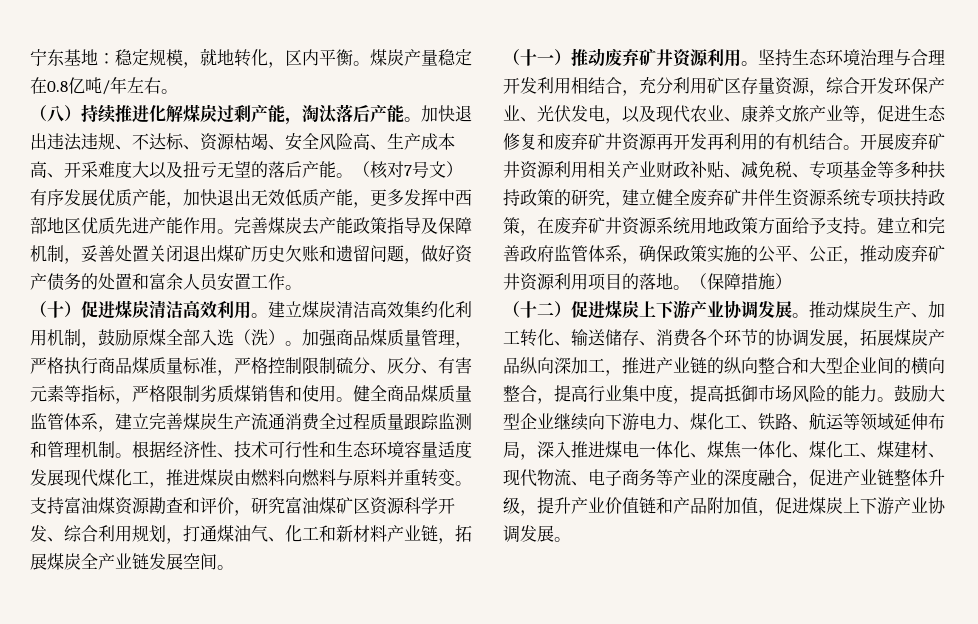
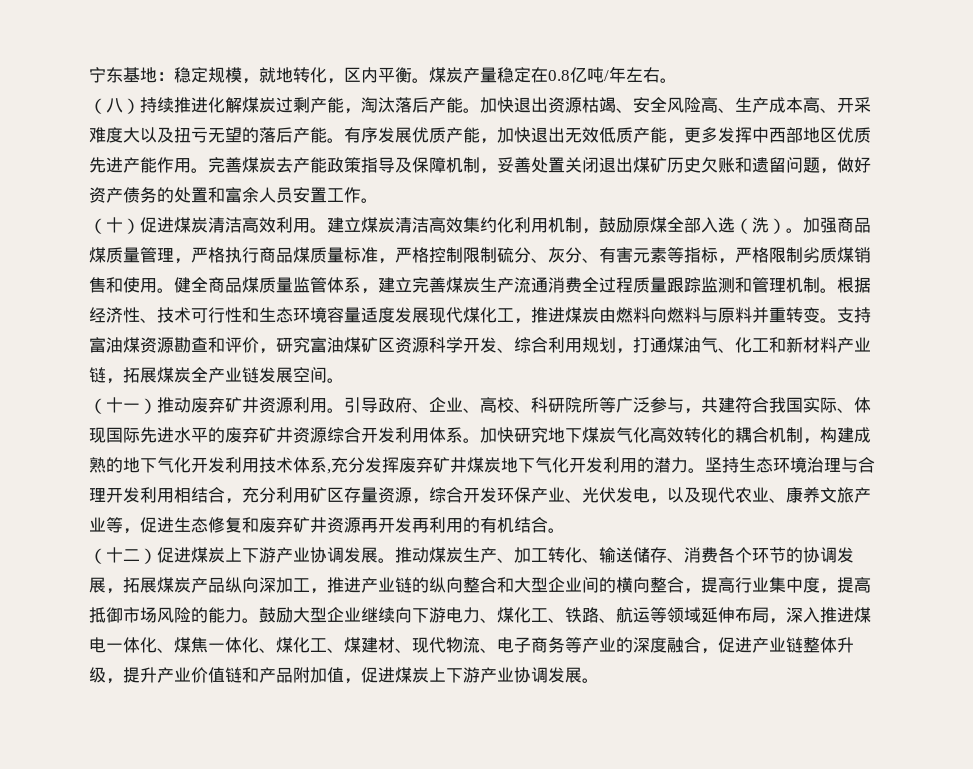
[47,133,200,151] 违法违规、不达标、 -> (548, 105) none
[353,161,463,179] （核对7号文） -> (344, 140) none
(758, 63) none -> [344,397,871,414] [89,427,871,444] [89,457,705,474] 引导政府、企业、高校、科研院所等广泛参与，共建符合我国实际、体现国际先进水平的废弃矿井资源综合开发利用体系。加快研究地下煤炭气化高效转化的耦合机制，构建成熟的地下气化开发利用技术体系,充分发挥废弃矿井煤炭地下气化开发利用的潜力。
[860,133,945,150] [503,161,945,179] [503,189,945,208] [503,217,945,236] [503,245,945,264] [503,273,792,291] 开展废弃矿井资源利用相关产业财政补贴、减免税、专项基金等多种扶持政策的研究，建立健全废弃矿井伴生资源系统专项扶持政策，在废弃矿井资源系统用地政策方面给予支持。建立和完善政府监管体系，确保政策实施的公平、公正，推动废弃矿井资源利用项目的落地。（保障措施） -> (565, 530) none

